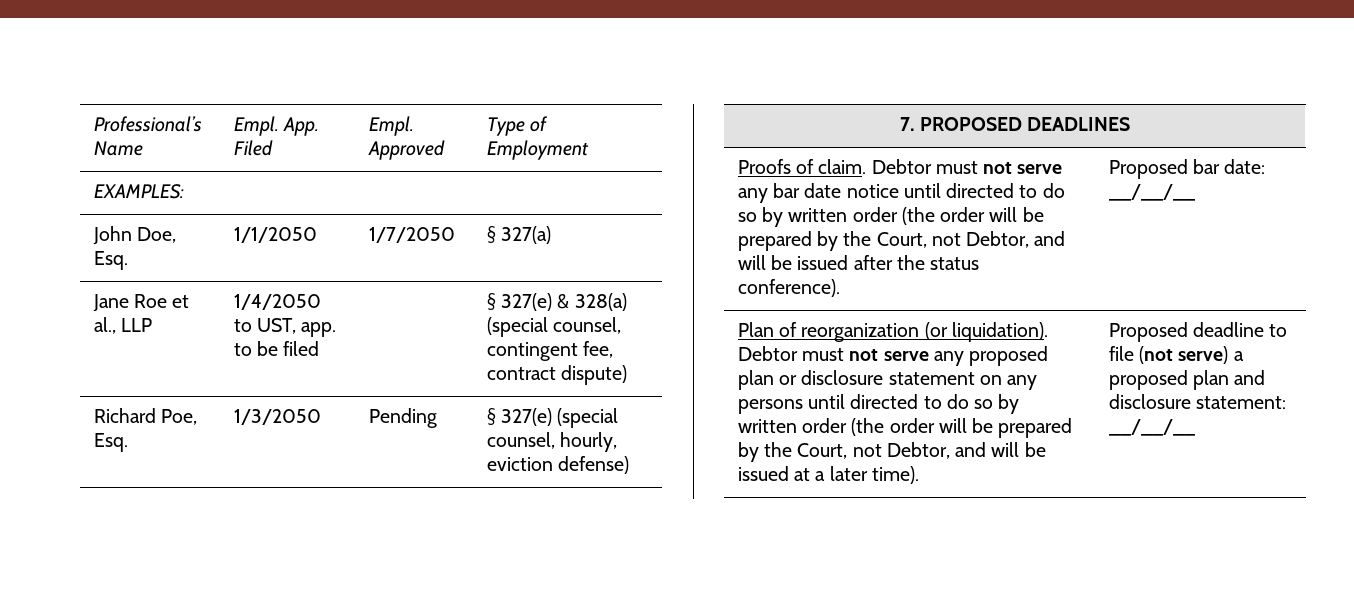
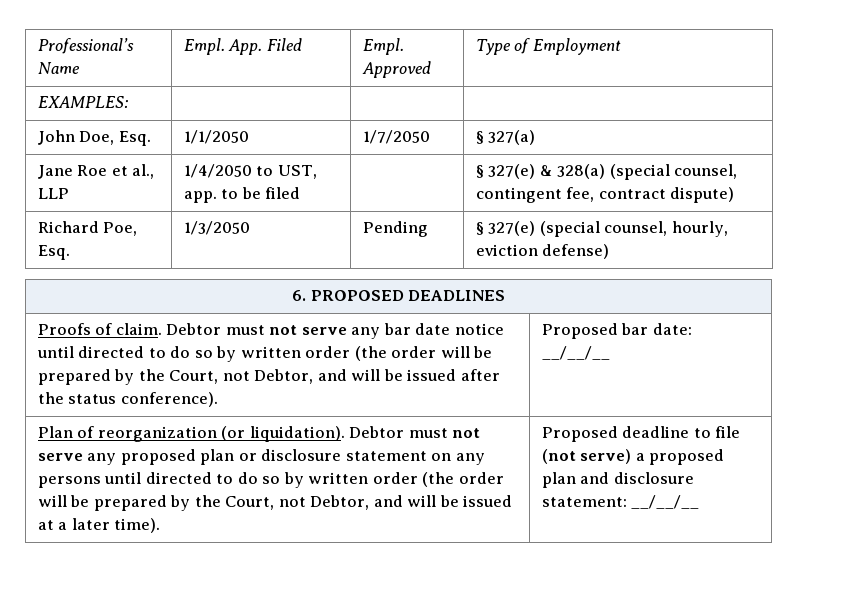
[899,117,915,131] 7. -> [292,290,307,301] 6.

